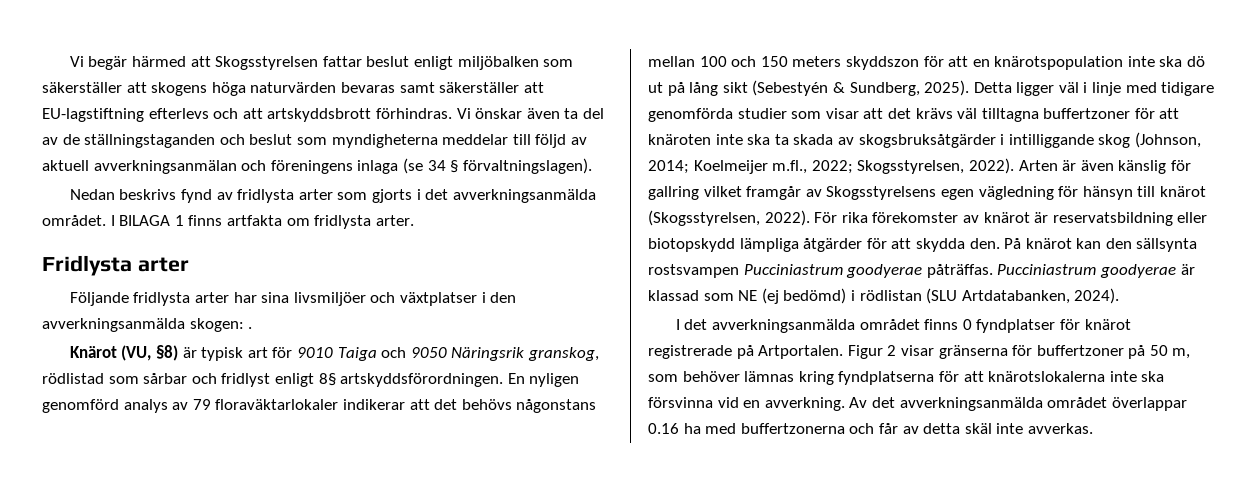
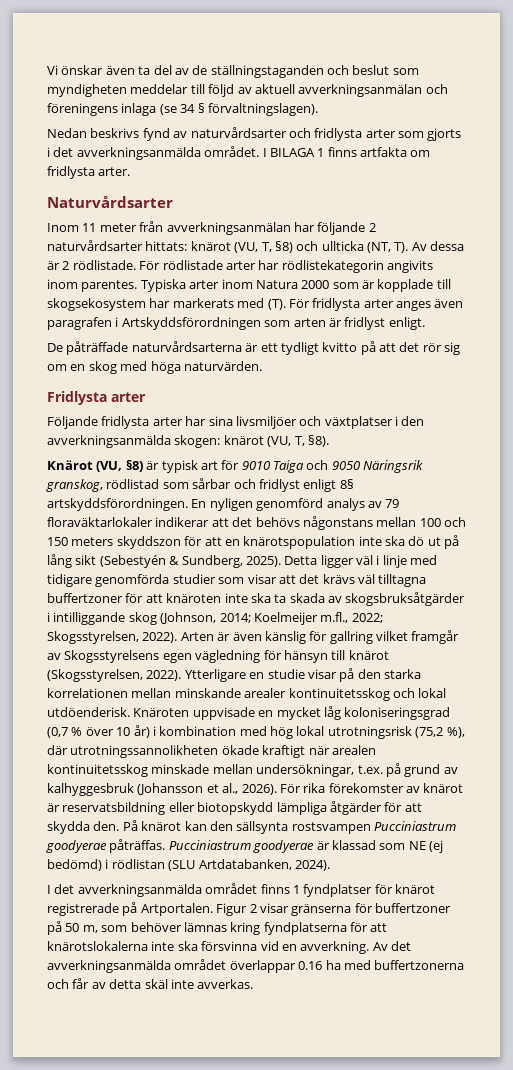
[69,56,574,70] [42,82,544,96] [42,108,471,122] Vi begär härmed att Skogsstyrelsen fattar beslut enligt miljöbalken som säkerställer att skogens höga naturvärden bevaras samt säkerställer att EU-lagstiftning efterlevs och att artskyddsbrott förhindras. Vi -> [47,65,58,75] Vi
[331,134,438,148] myndigheterna -> [47,84,127,97] myndigheten
(233, 196) none -> [190,127,311,138] naturvårdsarter och
(414, 220) none -> [47,196,173,208] [47,221,376,235] [47,240,465,253] [47,260,433,273] [47,279,451,292] [47,298,464,311] [47,317,425,330] [47,341,461,355] [47,361,262,374] // Naturvårdsarter // Inom 11 meter från avverkningsanmälan har följande 2 naturvårdsarter hittats: knärot (VU, T, §8) och ullticka (NT, T). Av dessa är 2 rödlistade. För rödlistade arter har rödlistekategorin angivits inom parentes. Typiska arter inom Natura 2000 som är kopplade till skogsekosystem har markerats med (T). För fridlysta arter anges även paragrafen i Artskyddsförordningen som arten är fridlyst enligt. // De påträffade naturvårdsarterna är ett tydligt kvitto på att det rör sig om en skog med höga naturvärden.
[248,327,253,329] . -> [223,435,329,447] knärot (VU, T, §8).
(810, 218) none -> [184,668,421,682] [47,688,447,701] [47,706,451,720] [47,725,465,739] [47,745,376,758] [47,763,458,777] [47,783,277,796] Ytterligare en studie visar på den starka korrelationen mellan minskande arealer kontinuitetsskog och lokal utdöenderisk. Knäroten uppvisade en mycket låg koloniseringsgrad (0,7 % över 10 år) i kombination med hög lokal utrotningsrisk (75,2 %), där utrotningssannolikheten ökade kraftigt när arealen kontinuitetsskog minskade mellan undersökningar, t.ex. på grund av kalhyggesbruk (Johansson et al., 2026).
[962,319,972,330] 0 -> [292,885,300,894] 1

